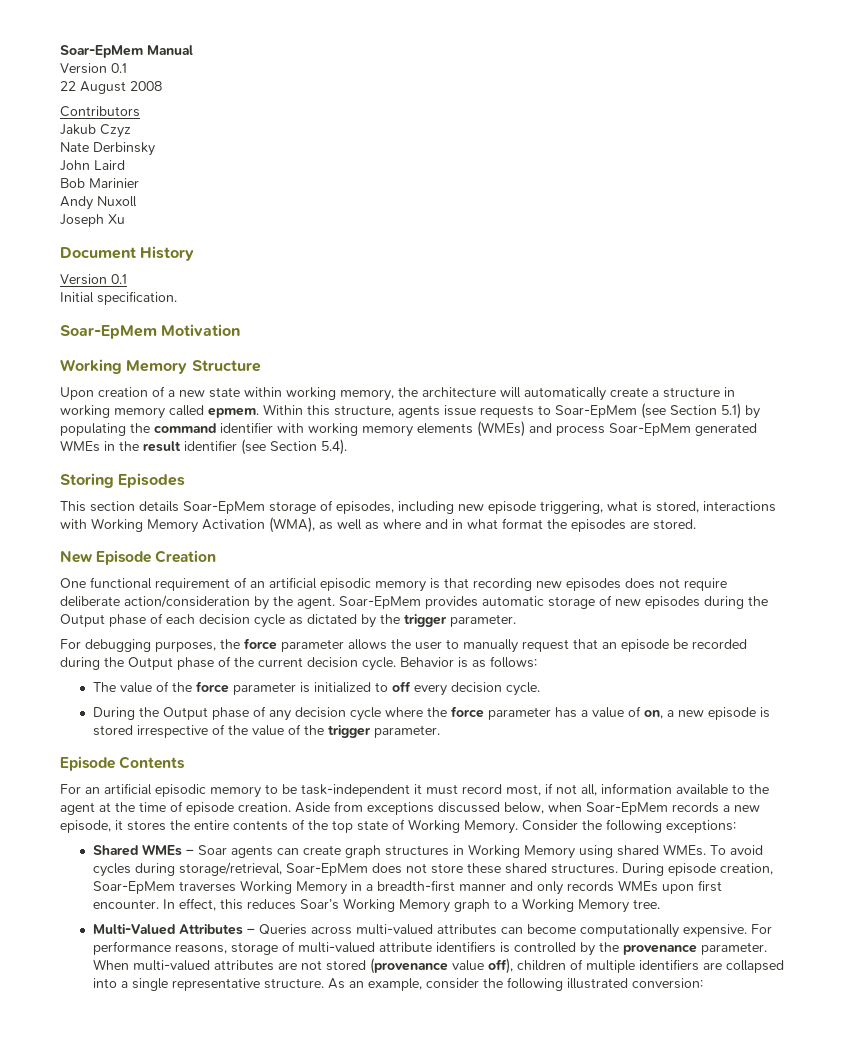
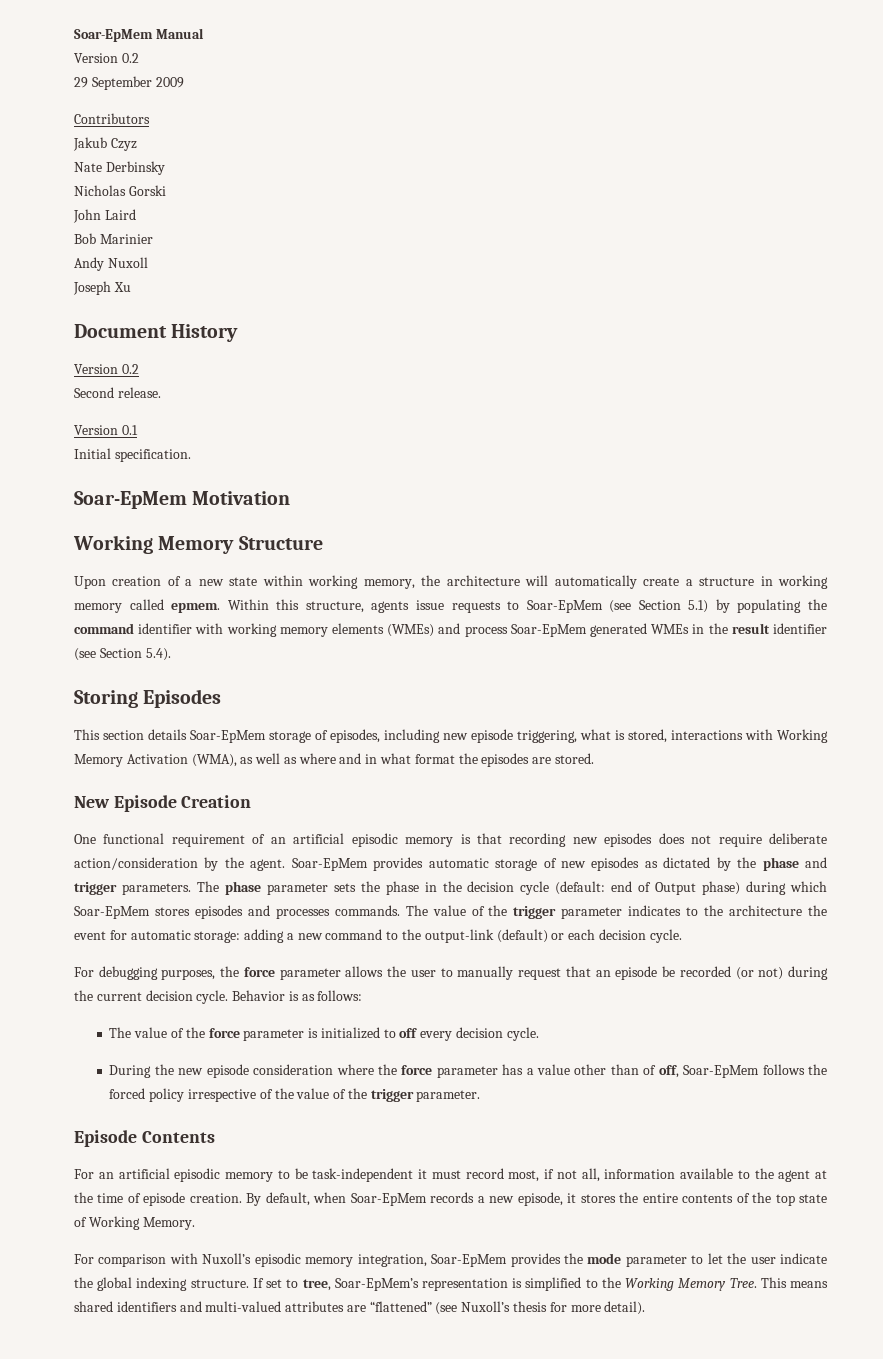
[111,63,127,73] [60,81,162,94] 0.1 // 22 August 2008 -> [121,53,139,63] [74,76,184,90] 0.2 // 29 September 2009
(155, 149) none -> [74,185,166,196] // Nicholas Gorski
(195, 253) none -> [74,364,139,374] [74,387,161,398] // Version 0.2 // Second release.
[704,596,768,609] [60,613,516,628] during the Output phase of each decision cycle as dictated by the trigger parameter. -> [644,857,827,871] [74,881,828,895] [74,905,827,919] [74,929,682,943] as dictated by the phase and trigger parameters. The phase parameter sets the phase in the decision cycle (default: end of Output phase) during which Soar-EpMem stores episodes and processes commands. The value of the trigger parameter indicates to the architecture the event for automatic storage: adding a new command to the output-link (default) or each decision cycle.
[60,656,231,670] during the Output phase of -> [735,966,828,980] (or not) during
[162,706,381,721] Output phase of any decision cycle -> [178,1064,334,1078] new episode consideration
[627,706,770,720] [92,725,133,736] of on, a new episode is stored -> [574,1064,828,1078] [109,1088,185,1102] other than of off, Soar-EpMem follows the forced policy
[295,801,544,815] Aside from exceptions discussed below, -> [246,1192,310,1206] By default,
[522,819,736,833] [92,844,763,859] [92,862,773,877] [92,880,722,895] [92,898,660,913] [92,924,772,938] [92,941,767,956] [92,958,784,974] [92,977,703,991] Consider the following exceptions: // Shared WMEs – Soar agents can create graph structures in Working Memory using shared WMEs. To avoid cycles during storage/retrieval, Soar-EpMem does not store these shared structures. During episode creation, Soar-EpMem traverses Working Memory in a breadth-first manner and only records WMEs upon first encounter. In effect, this reduces Soar’s Working Memory graph to a Working Memory tree. // Multi-Valued Attributes – Queries across multi-valued attributes can become computationally expensive. For performance reasons, storage of multi-valued attribute identifiers is controlled by the provenance parameter. When multi-valued attributes are not stored (provenance value off), children of multiple identifiers are collapsed into a single representative structure. As an example, consider the following illustrated conversion: -> [74,1253,827,1267] [74,1277,828,1291] [74,1301,646,1315] // For comparison with Nuxoll’s episodic memory integration, Soar-EpMem provides the mode parameter to let the user indicate the global indexing structure. If set to tree, Soar-EpMem’s representation is simplified to the Working Memory Tree. This means shared identifiers and multi-valued attributes are “flattened” (see Nuxoll’s thesis for more detail).

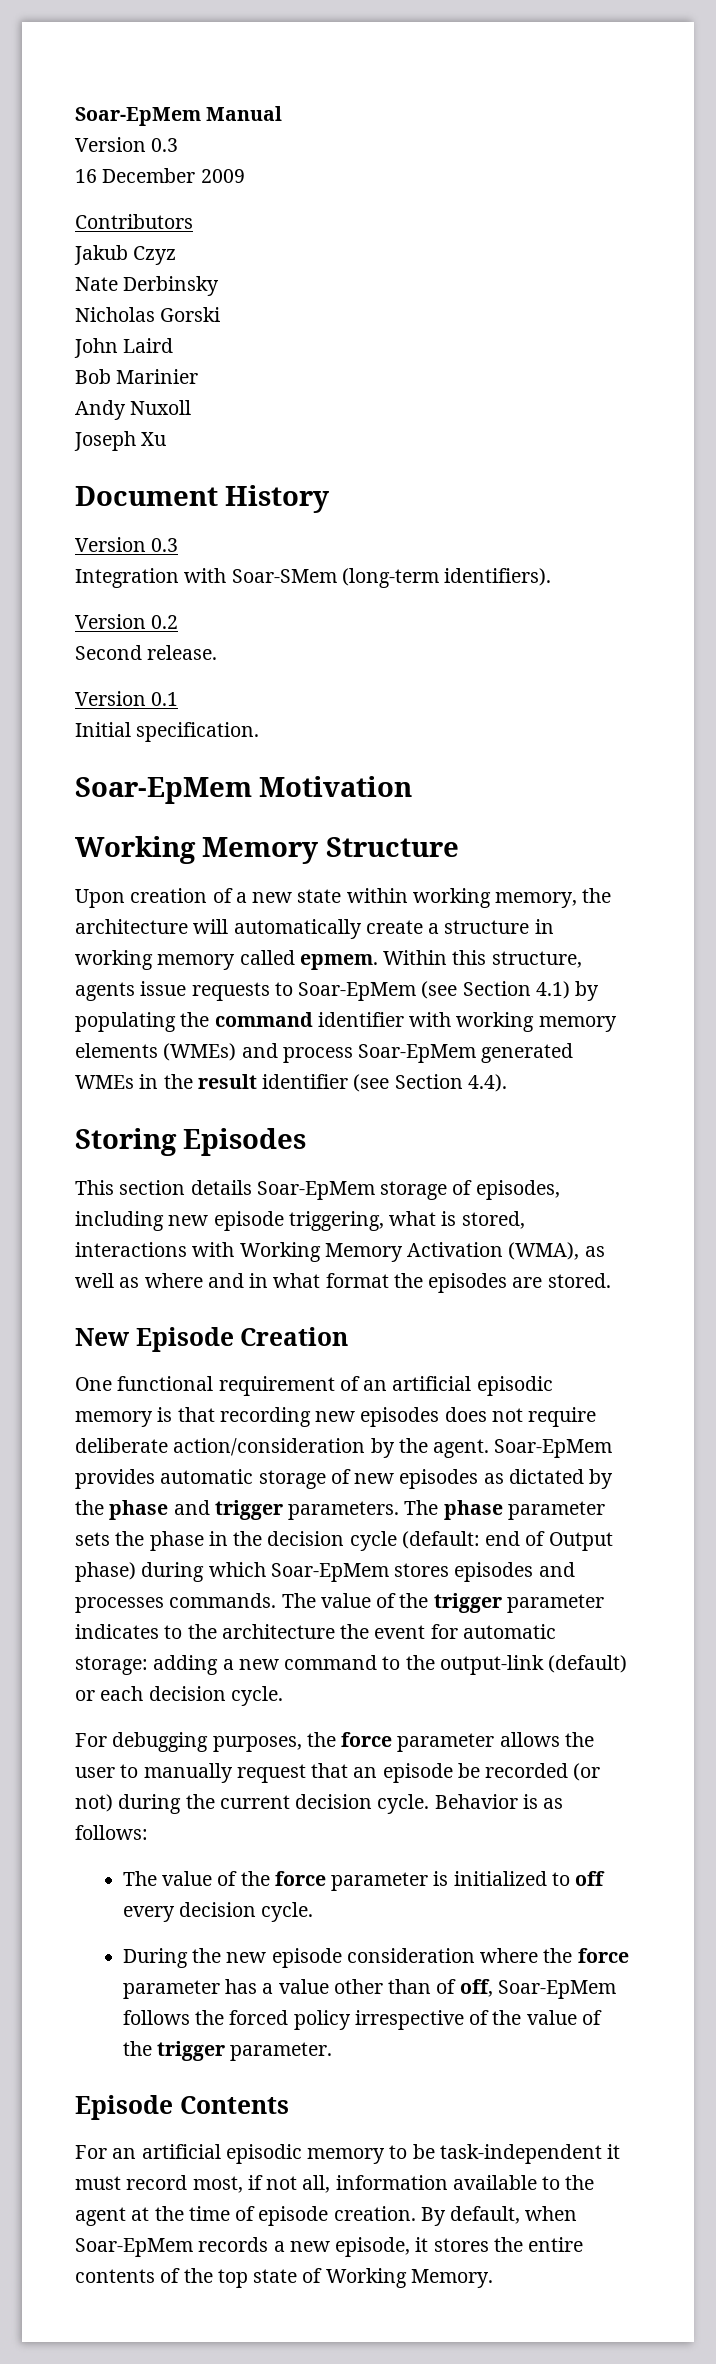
[121,53,139,63] [74,76,152,90] 0.2 // 29 September -> [151,138,179,152] [75,168,196,183] 0.3 // 16 December
(239, 333) none -> [75,537,179,552] [75,568,552,588] // Version 0.3 // Integration with Soar-SMem (long-term identifiers).
[688,600,709,613] 5.1) -> [535,981,570,999] 4.1)
[145,648,171,661] 5.4). -> [467,1074,507,1092] 4.4).
[74,1253,827,1267] [74,1277,828,1291] [74,1301,646,1315] // For comparison with Nuxoll’s episodic memory integration, Soar-EpMem provides the mode parameter to let the user indicate the global indexing structure. If set to tree, Soar-EpMem’s representation is simplified to the Working Memory Tree. This means shared identifiers and multi-valued attributes are “flattened” (see Nuxoll’s thesis for more detail). -> (493, 2278) none

